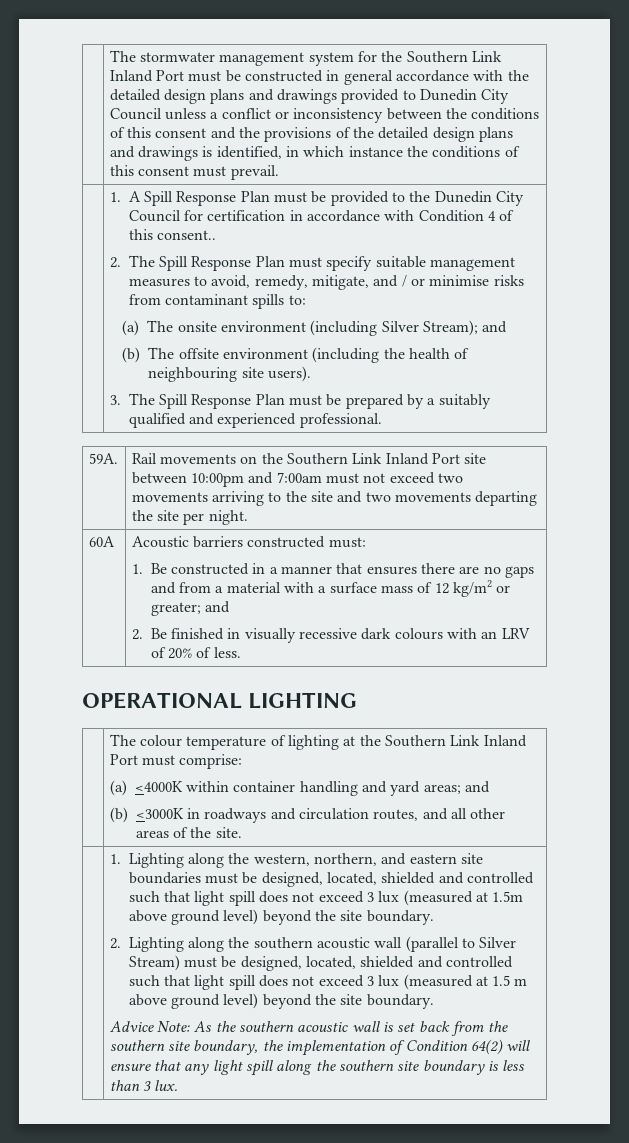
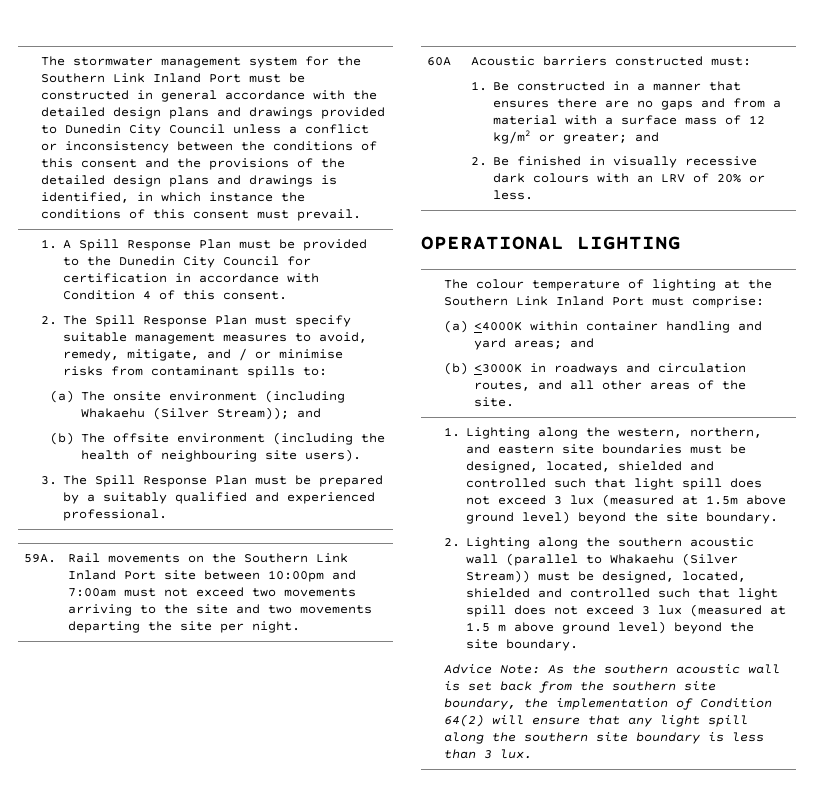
[156,230,216,240] consent.. -> [223,291,288,300] consent.
[381,320,478,336] Silver Stream); -> [80,407,289,420] Whakaehu (Silver Stream));
[196,647,212,658] of -> [749,175,766,183] or
[479,937,517,948] [128,955,180,971] Silver Stream) -> [610,553,739,566] [466,570,531,583] Whakaehu (Silver Stream))

